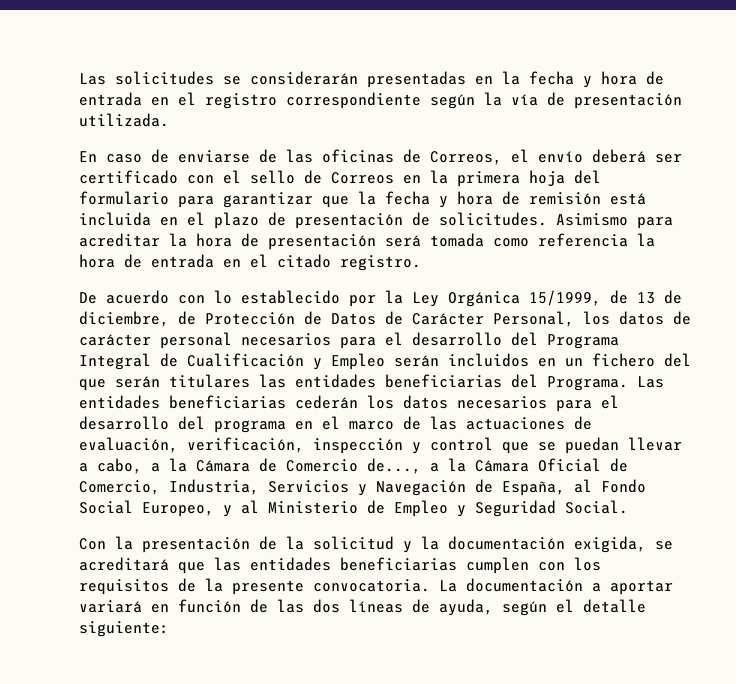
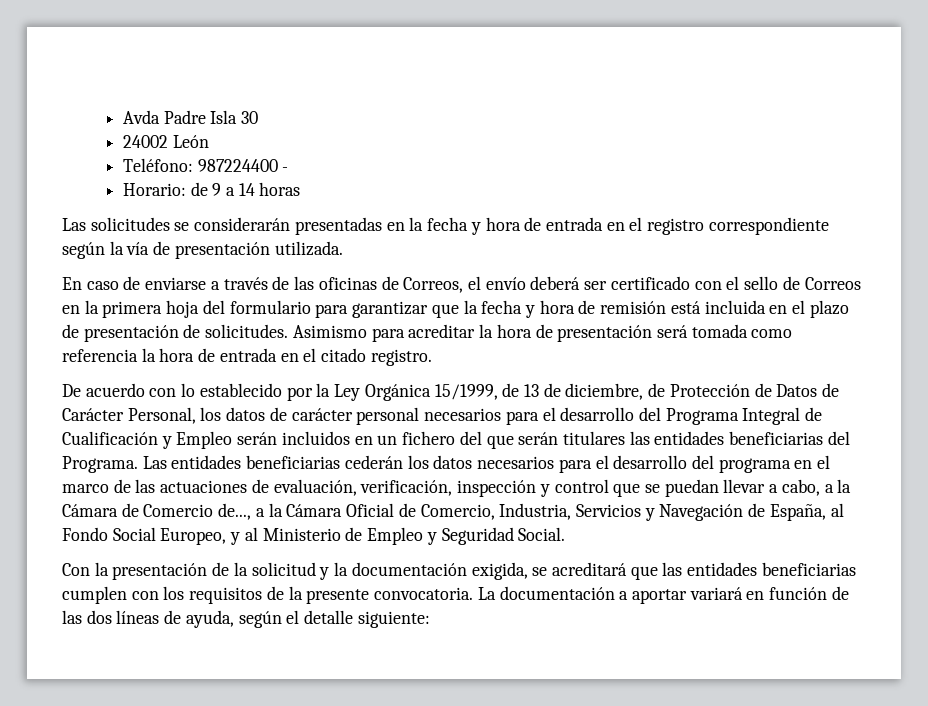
(79, 79) none -> [122,110,259,124] [122,135,209,148] [122,158,289,172] [122,182,301,196] Avda Padre Isla 30 // 24002 León // Teléfono: 987224400 - // Horario: de 9 a 14 horas //
(250, 156) none -> [210,277,268,290] a través

